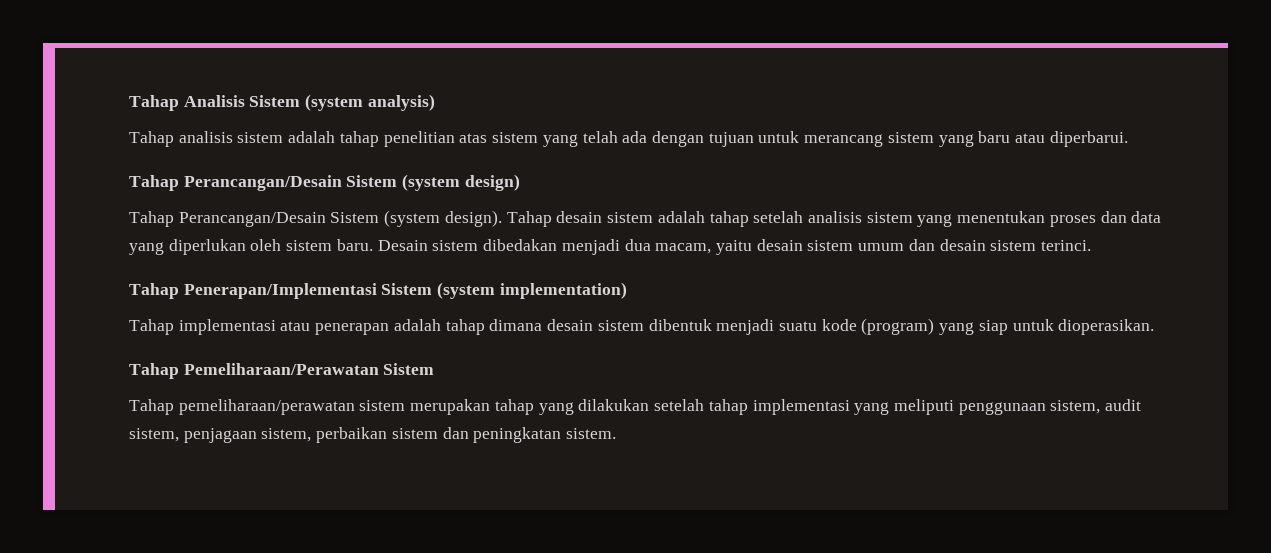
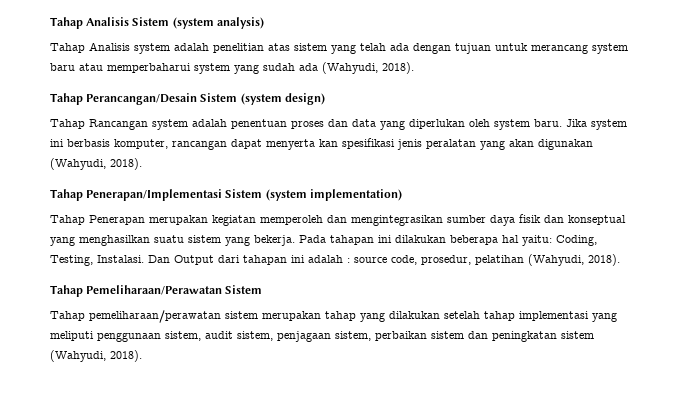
[178,131,379,147] analisis sistem adalah tahap -> [89,42,209,54] Analisis system adalah
[887,131,1128,147] sistem yang baru atau diperbarui. -> [592,43,628,54] [50,62,414,74] system baru atau memperbaharui system yang sudah ada (Wahyudi, 2018).
[178,210,1046,227] Perancangan/Desain Sistem (system design). Tahap desain sistem adalah tahap setelah analisis sistem yang menentukan -> [89,119,287,130] Rancangan system adalah penentuan
[286,239,1092,255] sistem baru. Desain sistem dibedakan menjadi dua macam, yaitu desain sistem umum dan desain sistem terinci. -> [494,119,627,130] [50,138,593,150] [50,158,142,170] system baru. Jika system ini berbasis komputer, rancangan dapat menyerta kan spesifikasi jenis peralatan yang akan digunakan (Wahyudi, 2018).
[178,318,1155,335] implementasi atau penerapan adalah tahap dimana desain sistem dibentuk menjadi suatu kode (program) yang siap untuk dioperasikan. -> [89,214,626,226] [50,235,597,246] [50,254,620,266] Penerapan merupakan kegiatan memperoleh dan mengintegrasikan sumber daya fisik dan konseptual yang menghasilkan suatu sistem yang bekerja. Pada tahapan ini dilakukan beberapa hal yaitu: Coding, Testing, Instalasi. Dan Output dari tahapan ini adalah : source code, prosedur, pelatihan (Wahyudi, 2018).
[566,428,617,439] sistem. -> [561,331,594,339] [50,350,142,362] sistem (Wahyudi, 2018).

